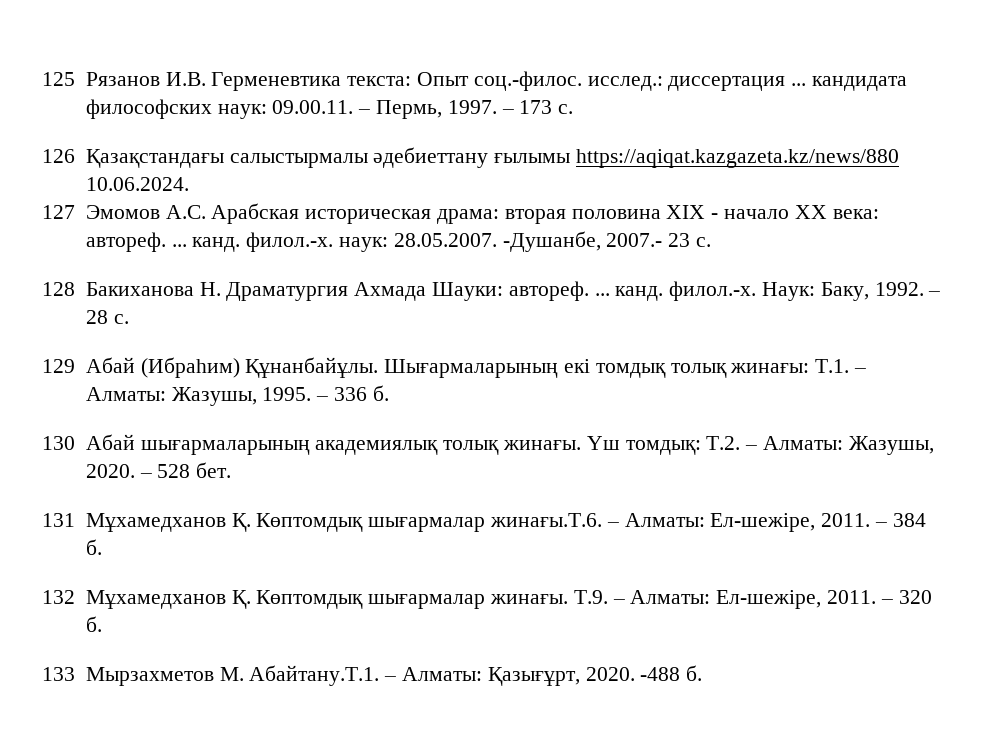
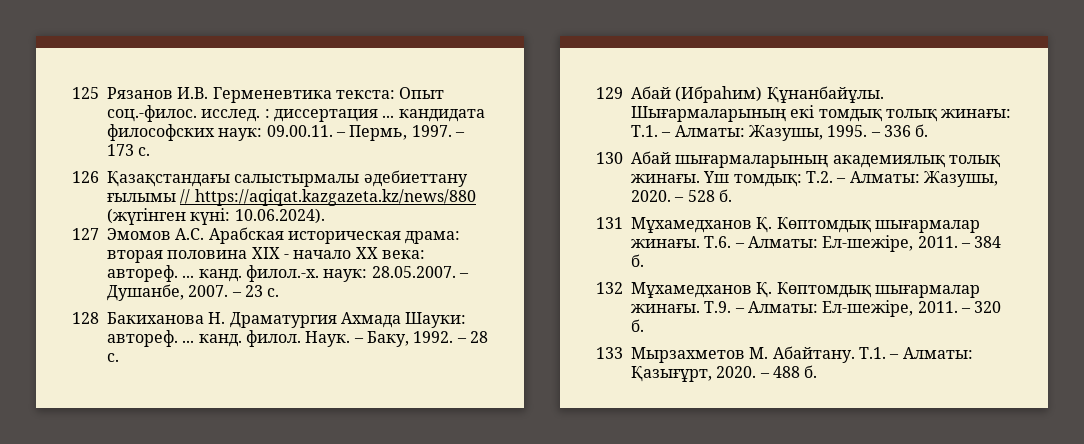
[587,76,663,91] исслед.: -> [201,109,270,122] исслед. :
[575,149,899,168] [85,177,189,191] https://aqiqat.kazgazeta.kz/news/880 10.06.2024. -> [180,189,476,206] [107,208,325,225] // https://aqiqat.kazgazeta.kz/news/880 (жүгінген күні: 10.06.2024).
[502,231,663,252] -Душанбе, 2007.- -> [458,273,469,278] [107,284,242,301] – Душанбе, 2007. –
[669,281,815,301] филол.-х. Наук: -> [245,330,364,347] филол. Наук. –
[196,462,232,478] бет. -> [718,189,732,202] б.
[489,513,602,527] жинағы.Т.6. -> [631,236,732,248] жинағы. Т.6.
[249,665,380,686] Абайтану.Т.1. -> [772,346,886,363] Абайтану. Т.1.
[640,667,681,681] -488 -> [759,366,800,378] – 488

